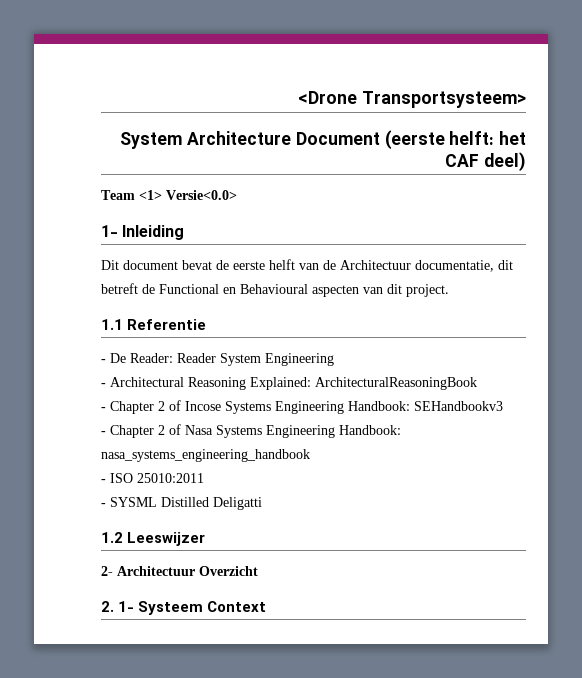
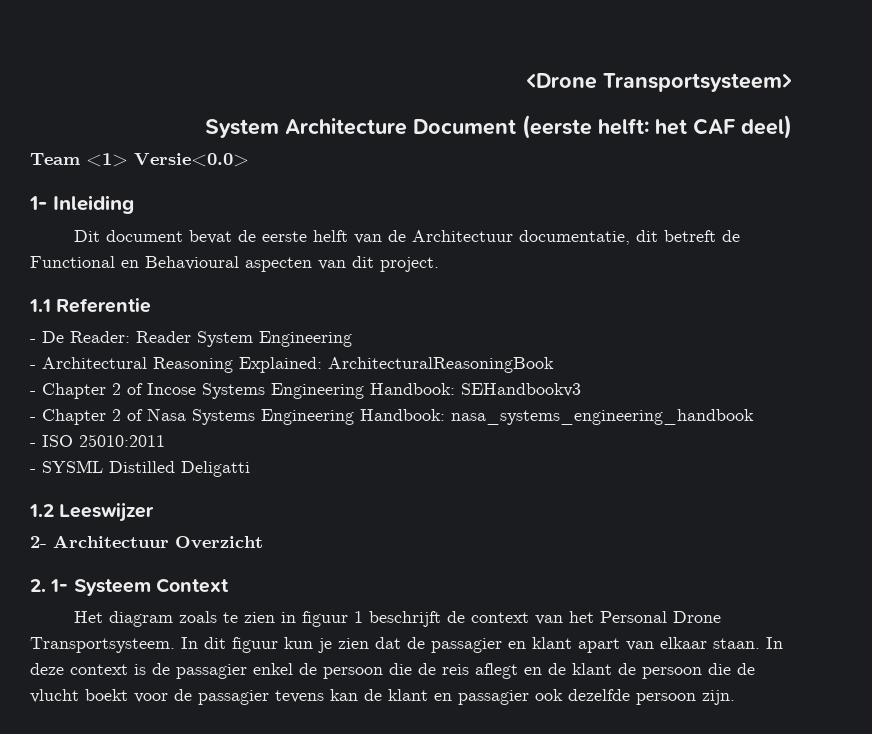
(267, 606) none -> [73,611,721,627] [30,637,783,653] [30,663,755,679] [30,689,735,705] // Het diagram zoals te zien in figuur 1 beschrijft de context van het Personal Drone Transportsysteem. In dit figuur kun je zien dat de passagier en klant apart van elkaar staan. In deze context is de passagier enkel de persoon die de reis aflegt en de klant de persoon die de vlucht boekt voor de passagier tevens kan de klant en passagier ook dezelfde persoon zijn.

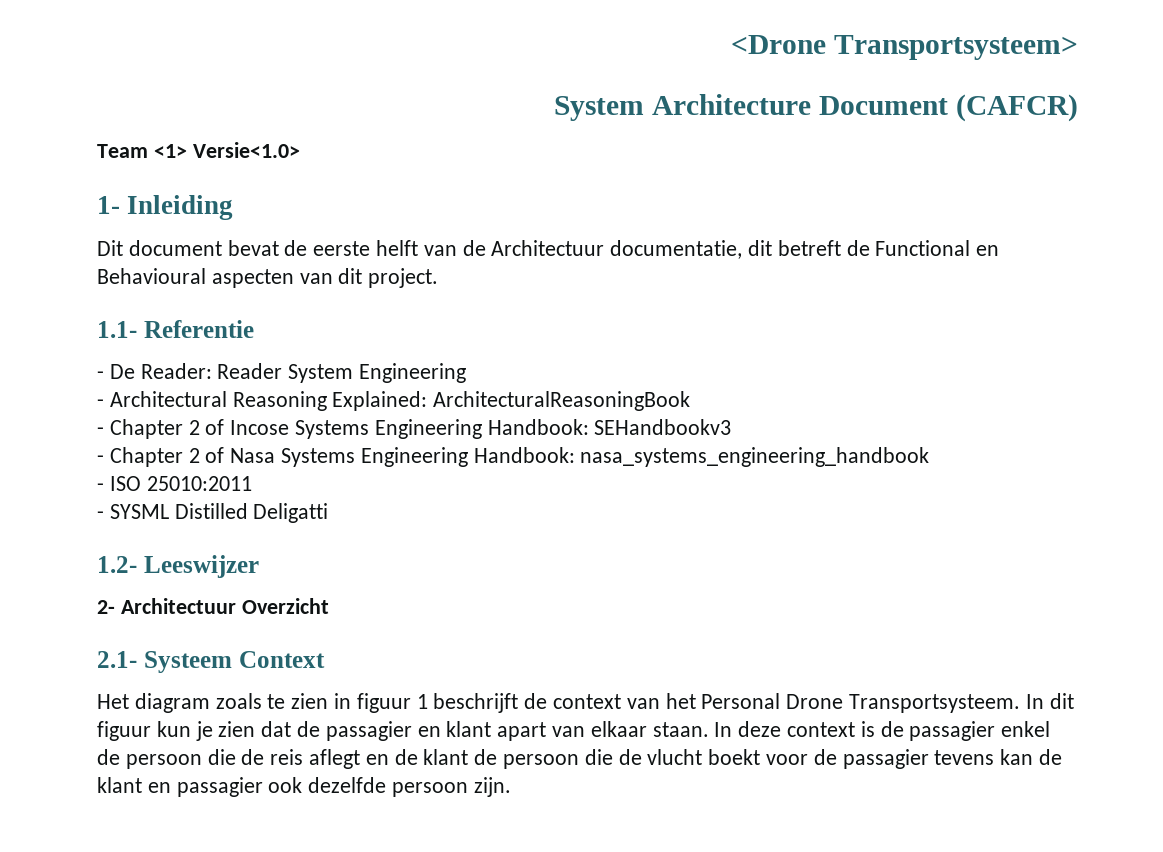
[522,115,792,139] (eerste helft: het CAF deel) -> [956,94,1078,122] (CAFCR)
[134,153,249,167] Versie<0.0> -> [192,142,300,158] Versie<1.0>
[29,299,51,312] 1.1 -> [97,321,137,338] 1.1-
[29,504,54,517] 1.2 -> [97,556,137,573] 1.2-
[30,579,69,592] 2. 1- -> [97,651,137,668] 2.1-

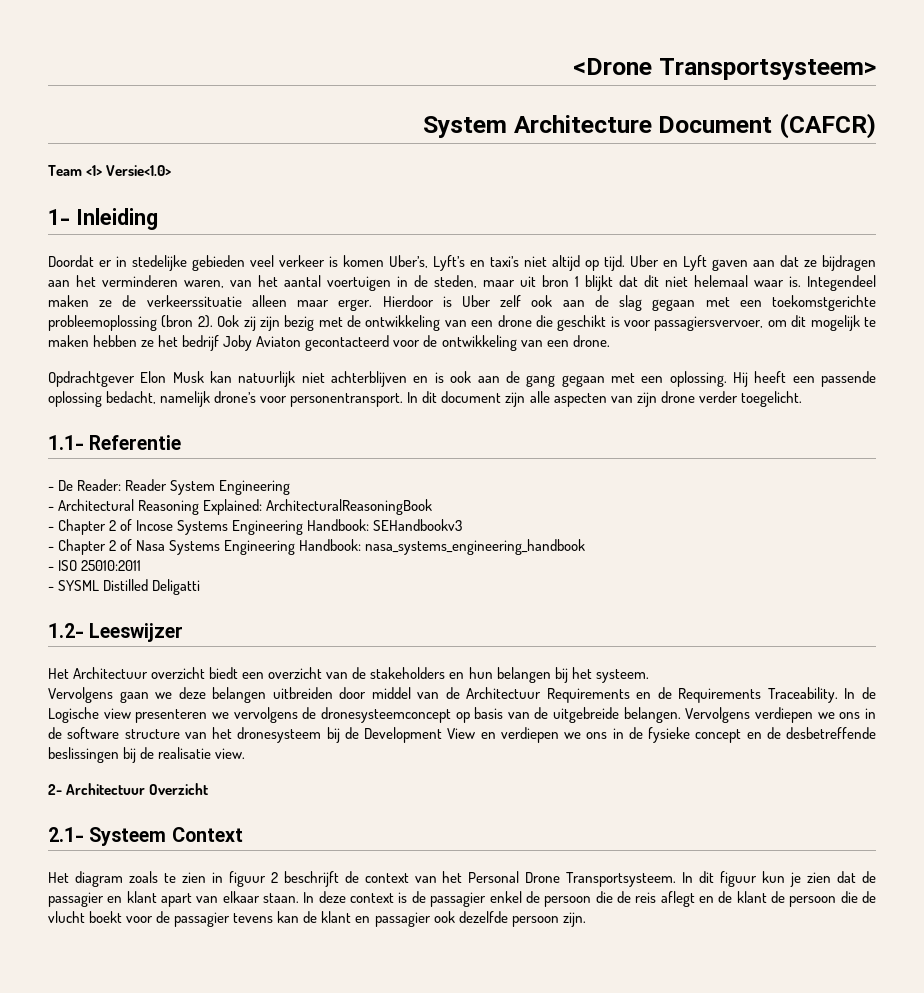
[97,240,1000,259] [97,268,439,288] Dit document bevat de eerste helft van de Architectuur documentatie, dit betreft de Functional en Behavioural aspecten van dit project. -> [48,255,877,271] [48,275,876,291] [48,295,876,311] [48,315,877,331] [48,335,610,351] [48,371,877,387] [48,391,802,407] Doordat er in stedelijke gebieden veel verkeer is komen Uber’s, Lyft’s en taxi’s niet altijd op tijd. Uber en Lyft gaven aan dat ze bijdragen aan het verminderen waren, van het aantal voertuigen in de steden, maar uit bron 1 blijkt dat dit niet helemaal waar is. Integendeel maken ze de verkeerssituatie alleen maar erger. Hierdoor is Uber zelf ook aan de slag gegaan met een toekomstgerichte probleemoplossing (bron 2). Ook zij zijn bezig met de ontwikkeling van een drone die geschikt is voor passagiersvervoer, om dit mogelijk te maken hebben ze het bedrijf Joby Aviaton gecontacteerd voor de ontwikkeling van een drone. // Opdrachtgever Elon Musk kan natuurlijk niet achterblijven en is ook aan de gang gegaan met een oplossing. Hij heeft een passende oplossing bedacht, namelijk drone’s voor personentransport. In dit document zijn alle aspecten van zijn drone verder toegelicht.
(259, 566) none -> [48,667,649,683] [48,687,876,703] [48,707,876,723] [48,727,876,743] [48,747,246,763] // Het Architectuur overzicht biedt een overzicht van de stakeholders en hun belangen bij het systeem. // Vervolgens gaan we deze belangen uitbreiden door middel van de Architectuur Requirements en de Requirements Traceability. In de Logische view presenteren we vervolgens de dronesysteemconcept op basis van de uitgebreide belangen. Vervolgens verdiepen we ons in de software structure van het dronesysteem bij de Development View en verdiepen we ons in de fysieke concept en de desbetreffende beslissingen bij de realisatie view.
[416,694,428,709] 1 -> [270,872,278,883] 2

